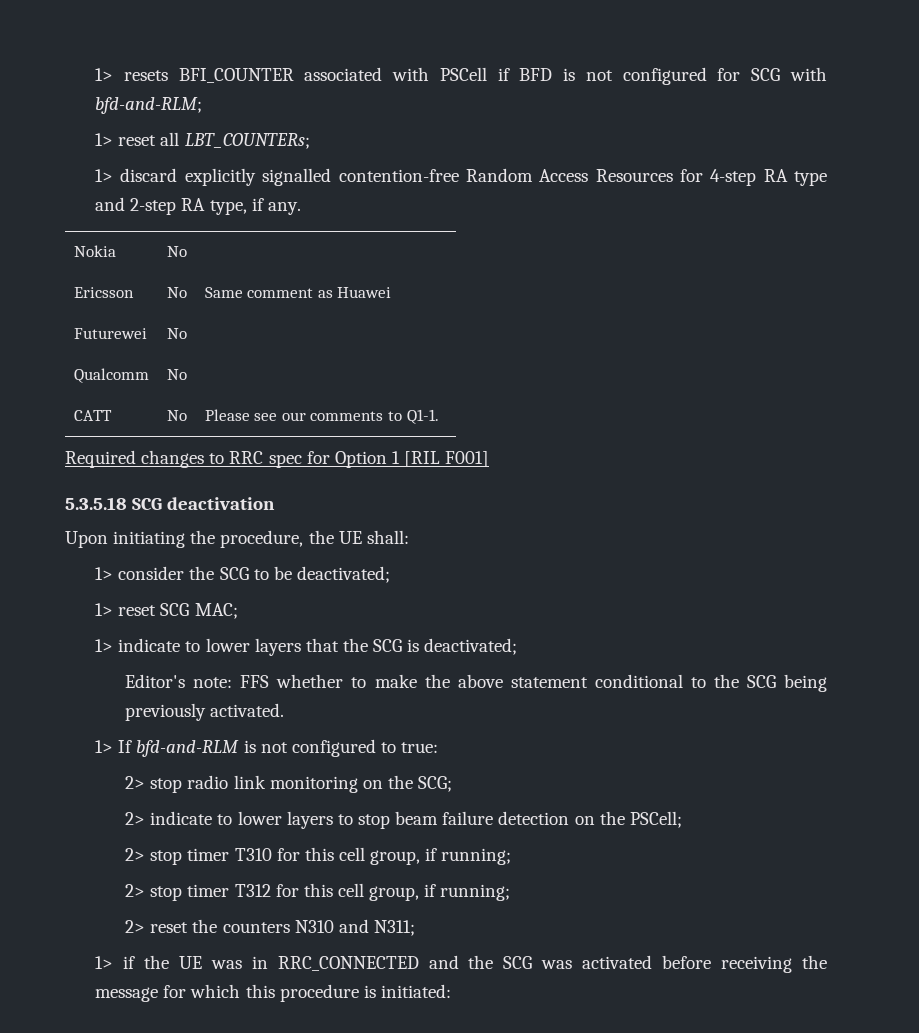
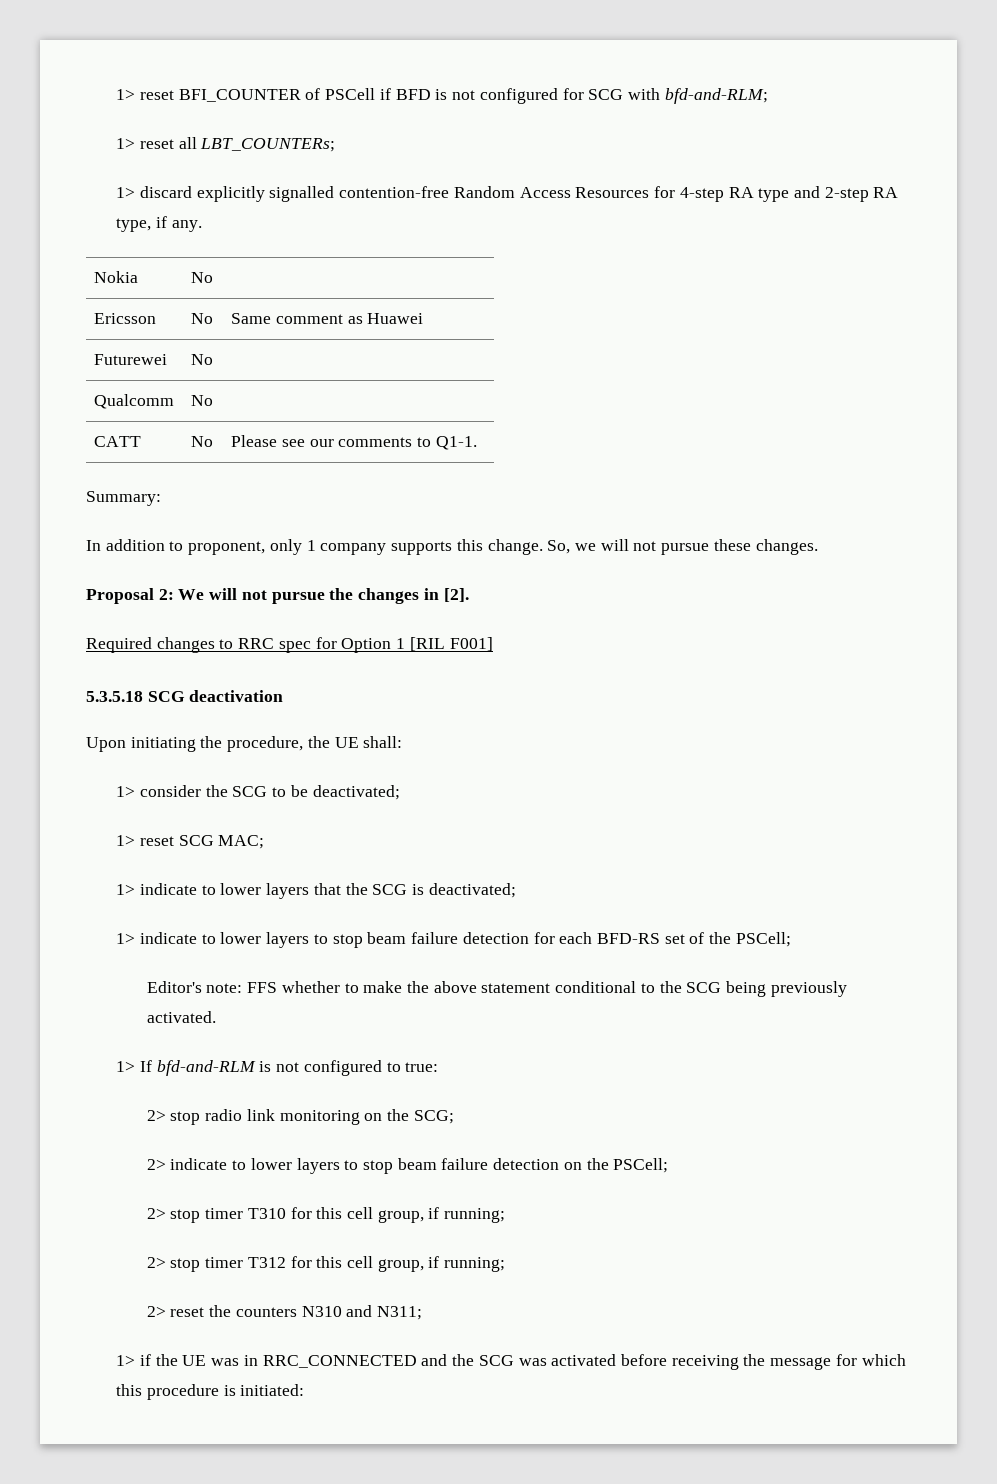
[95,67,430,83] 1> resets BFI_COUNTER associated with -> [116,88,321,102] 1> reset BFI_COUNTER of
(439, 416) none -> [86,491,161,506] [86,539,818,555] [86,588,469,604] // Summary: // In addition to proponent, only 1 company supports this change. So, we will not pursue these changes. // Proposal 2: We will not pursue the changes in [2].
(518, 646) none -> [116,932,791,948] // 1> indicate to lower layers to stop beam failure detection for each BFD-RS set of the PSCell;

